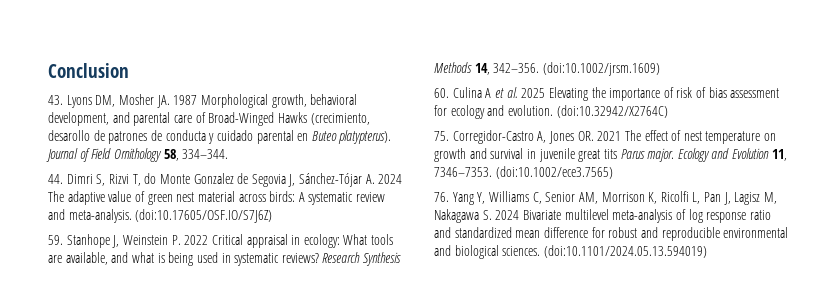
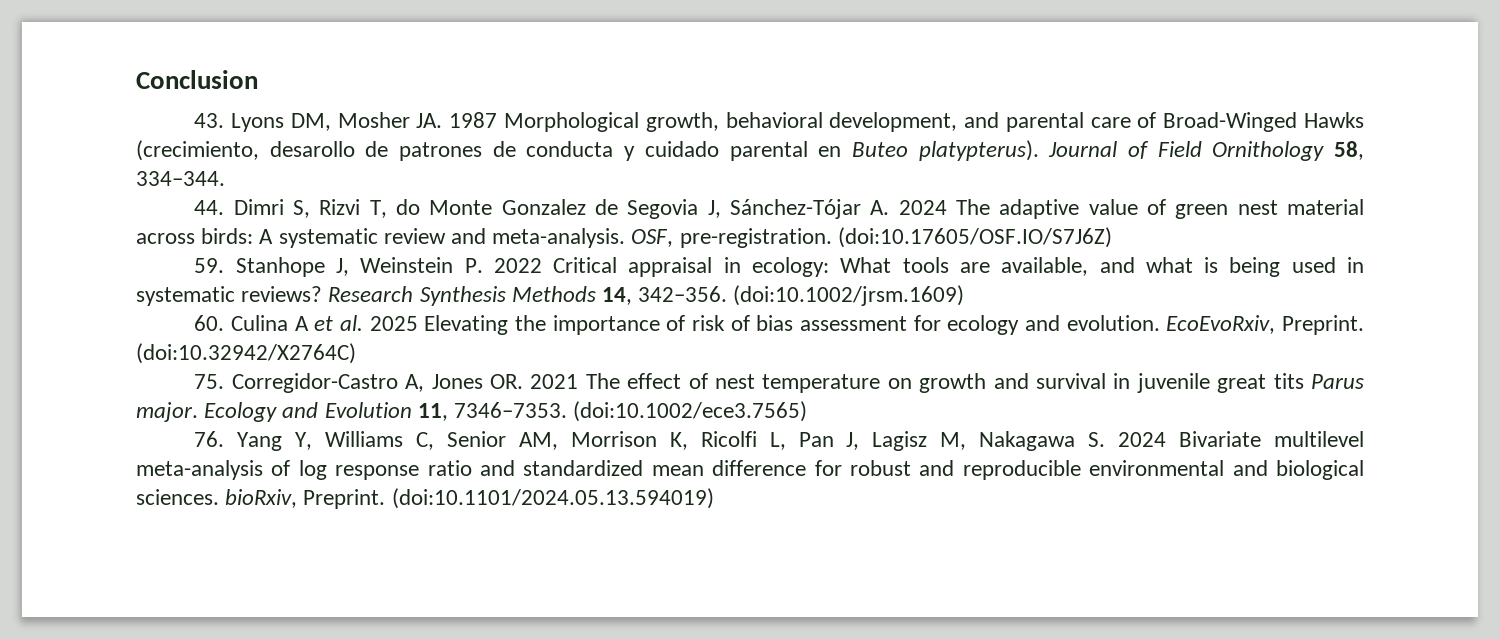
(132, 216) none -> [631,228,832,248] OSF, pre-registration.
(553, 110) none -> [1166,315,1364,335] EcoEvoRxiv, Preprint.
(541, 251) none -> [225,489,386,509] bioRxiv, Preprint.

